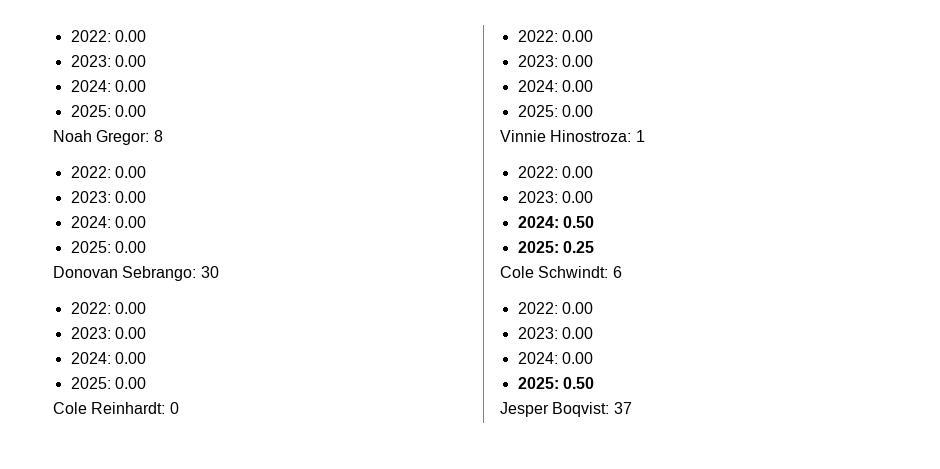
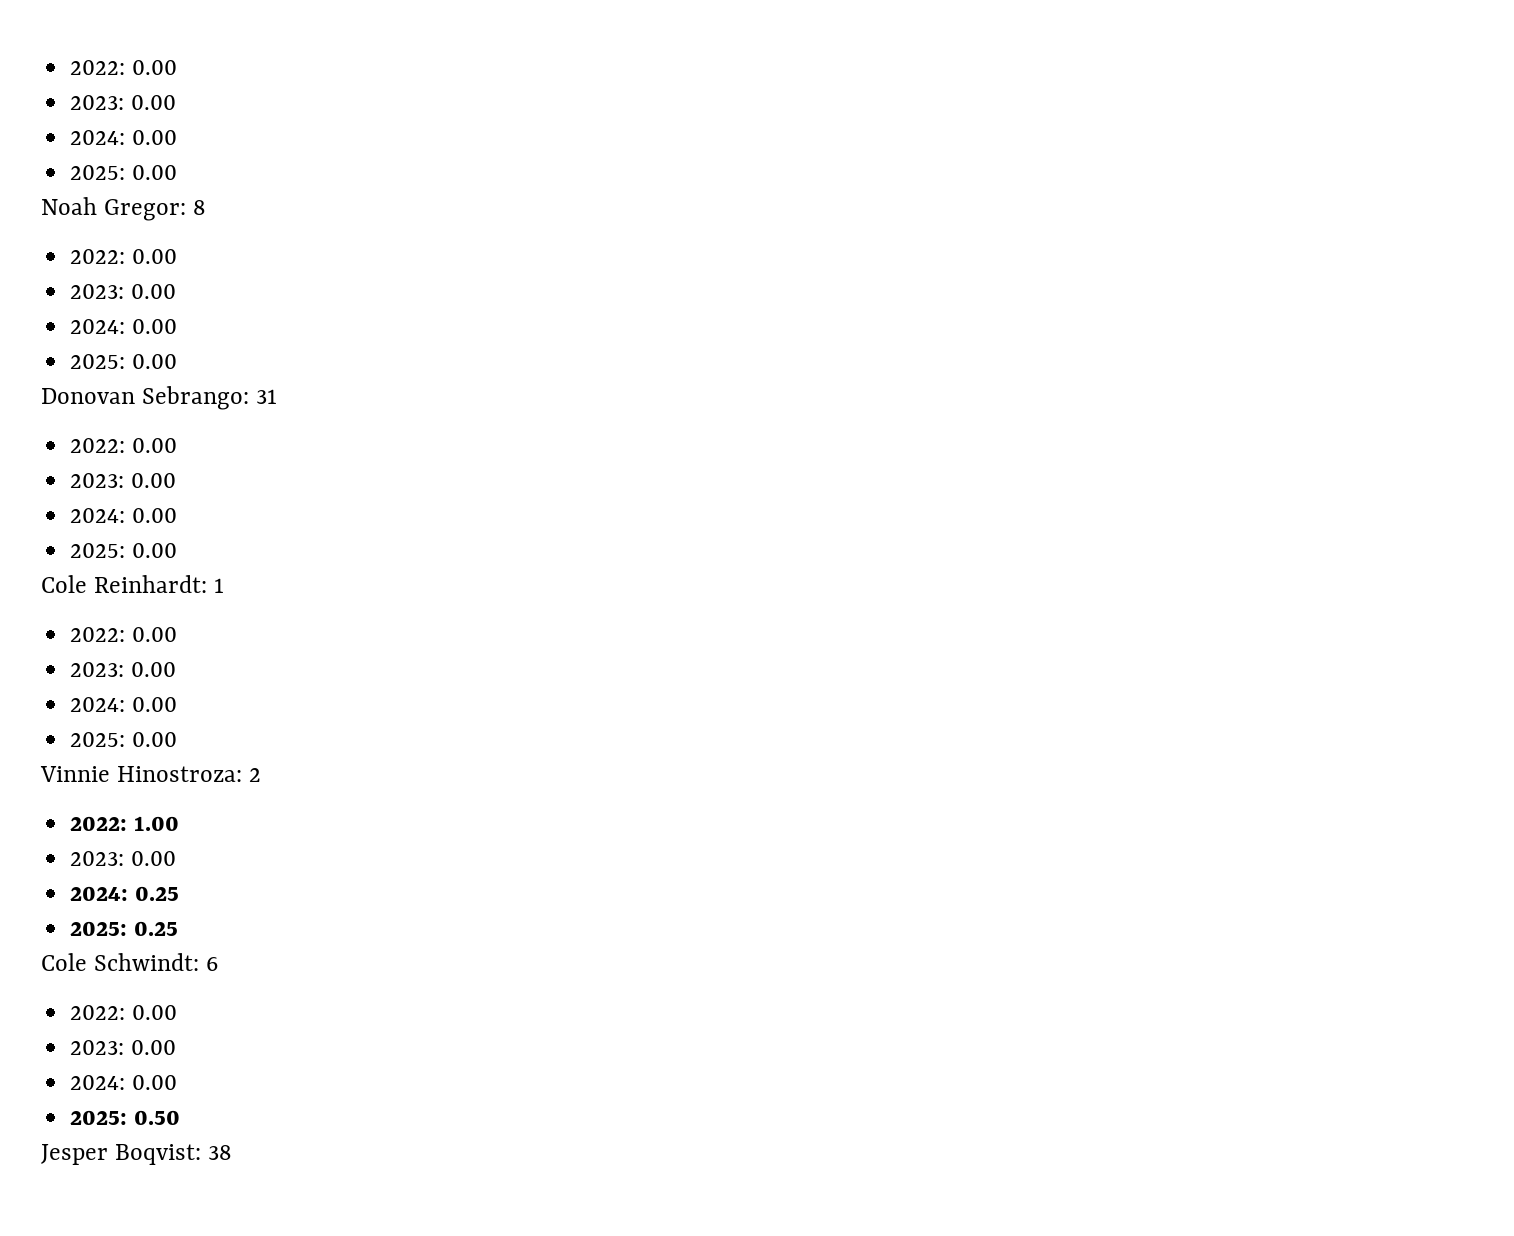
[200,266,219,278] 30 -> [256,389,278,404] 31
[169,402,179,414] 0 -> [214,578,225,593] 1
[635,130,645,142] [517,166,593,178] [517,191,593,203] [517,216,594,228] 1 // 2022: 0.00 // 2023: 0.00 // 2024: 0.50 -> [249,768,262,782] [70,816,180,831] [70,851,177,866] [70,886,180,901] 2 // 2022: 1.00 // 2023: 0.00 // 2024: 0.25
[613,402,632,414] 37 -> [208,1145,233,1160] 38

